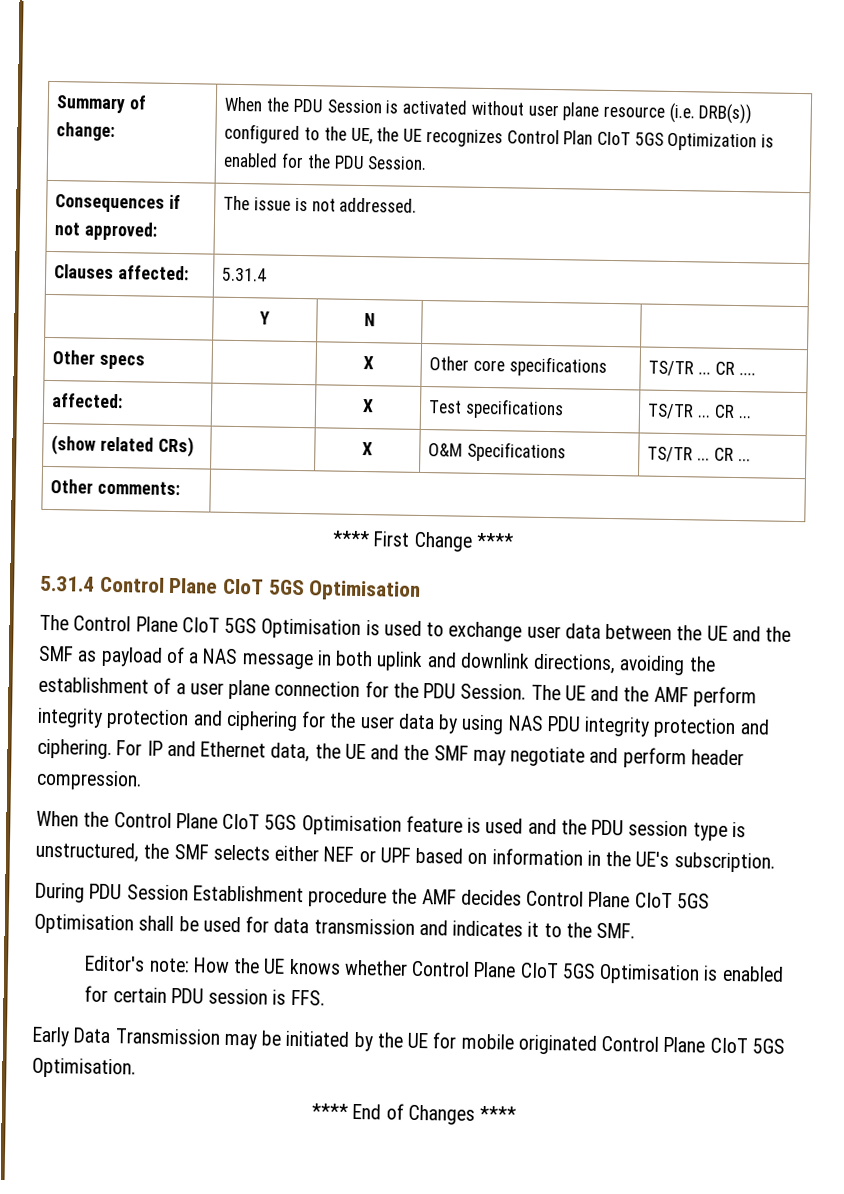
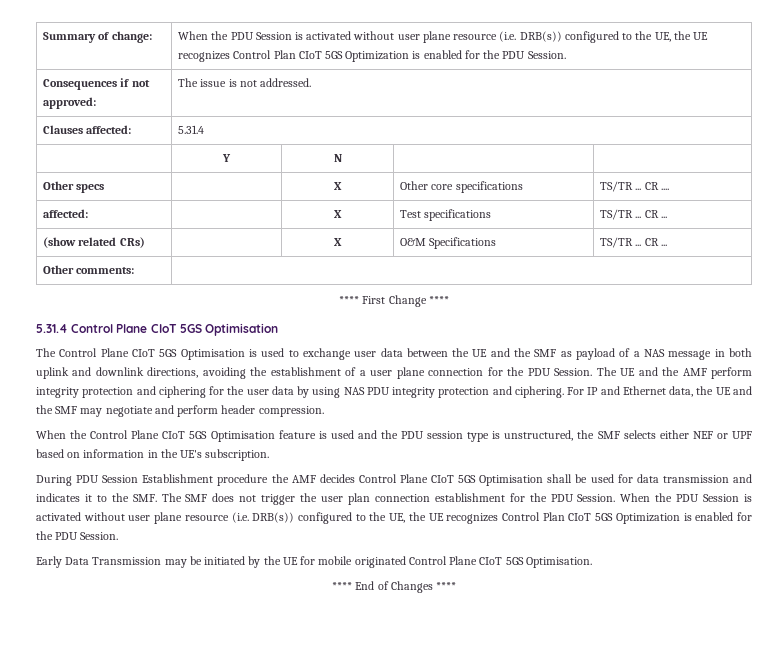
[84,955,784,985] [84,985,325,1006] // Editor's note: How the UE knows whether Control Plane CIoT 5GS Optimisation is enabled for certain PDU session is FFS. -> [161,493,753,505] [36,512,752,524] [36,531,119,540] The SMF does not trigger the user plan connection establishment for the PDU Session. When the PDU Session is activated without user plane resource (i.e. DRB(s)) configured to the UE, the UE recognizes Control Plan CIoT 5GS Optimization is enabled for the PDU Session.

